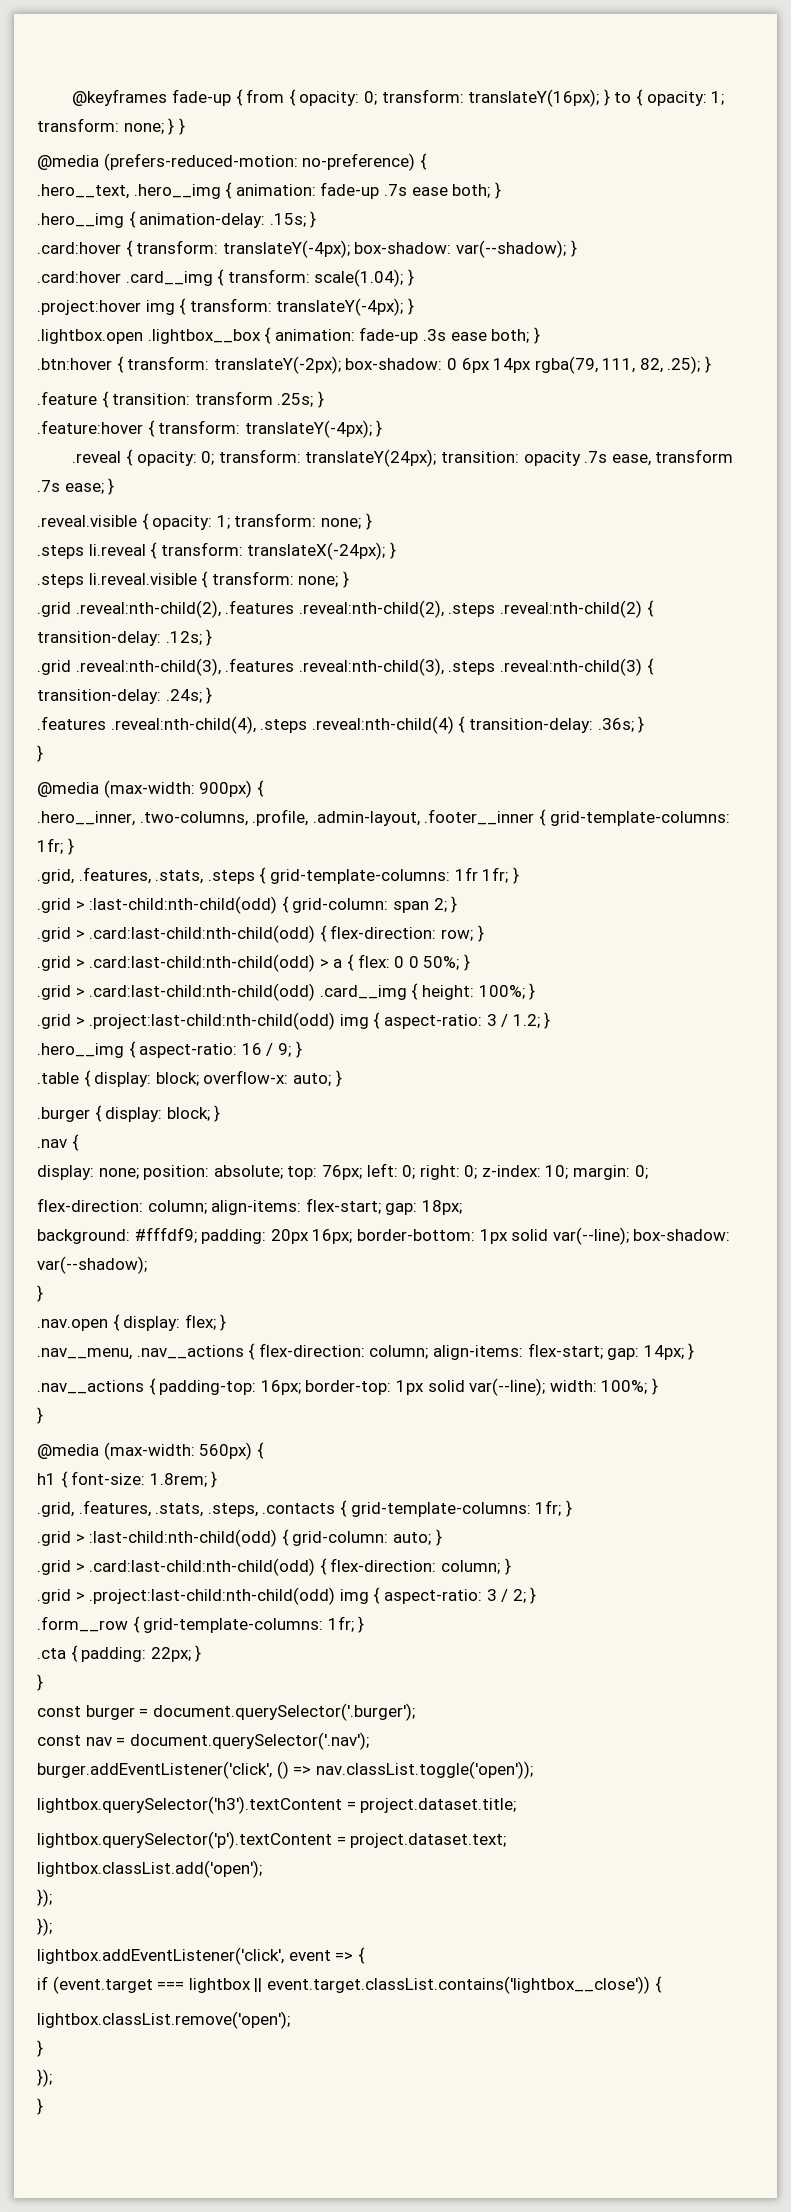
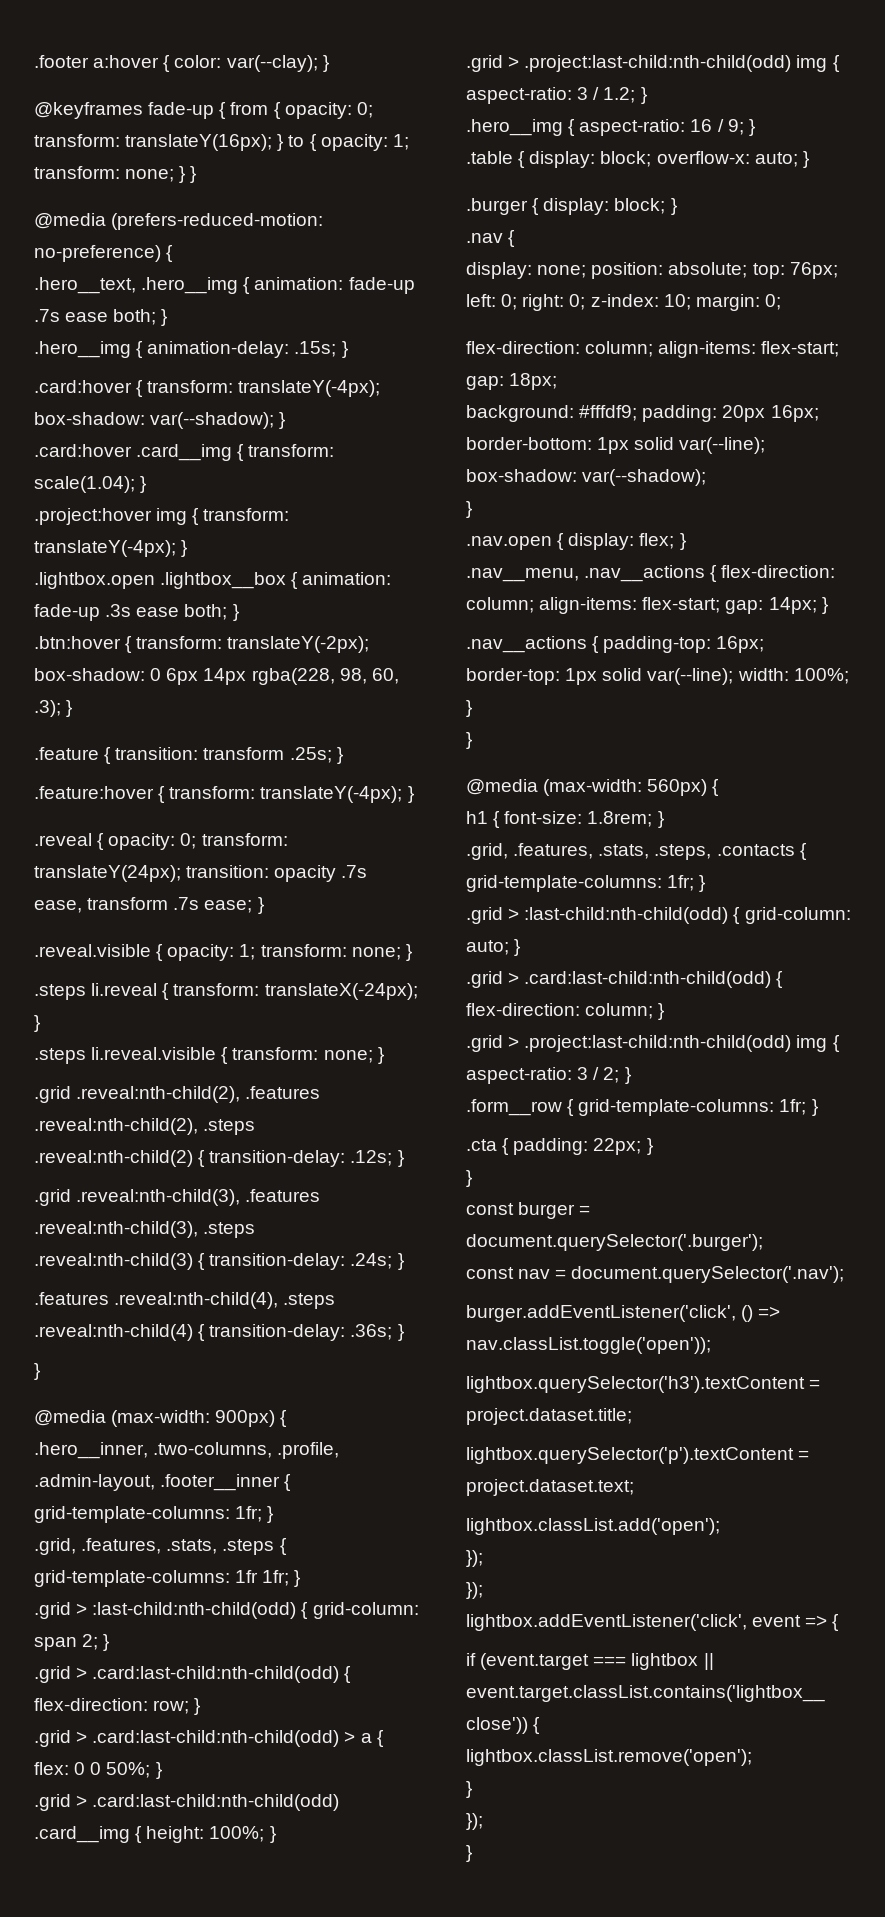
(72, 97) none -> [34,55,329,72] .footer a:hover { color: var(--clay); } //
[534,356,701,374] rgba(79, 111, 82, .25); -> [251,668,399,685] [34,700,61,717] rgba(228, 98, 60, .3);

